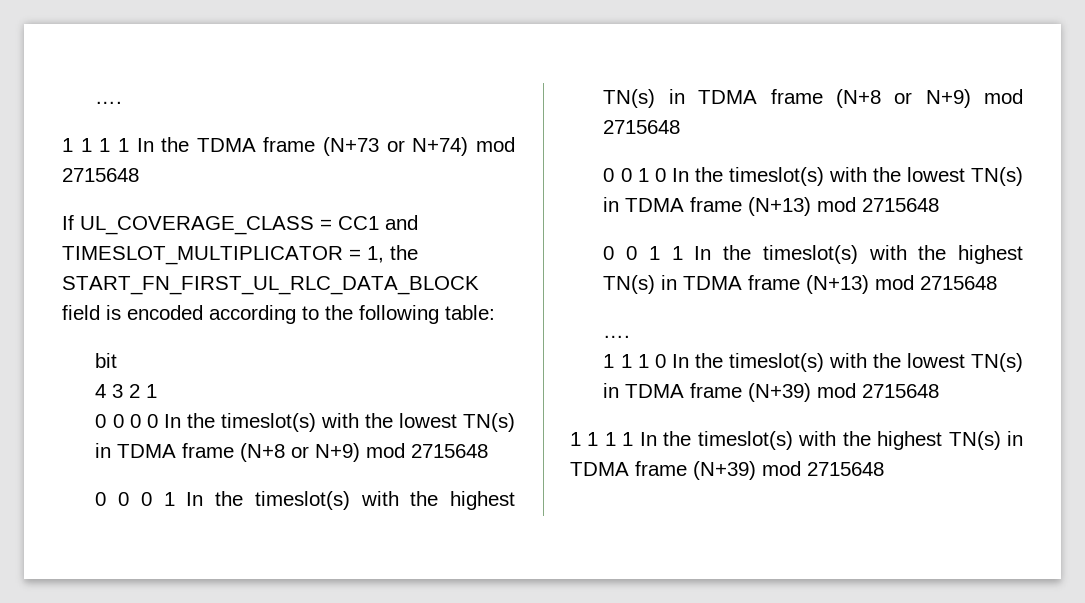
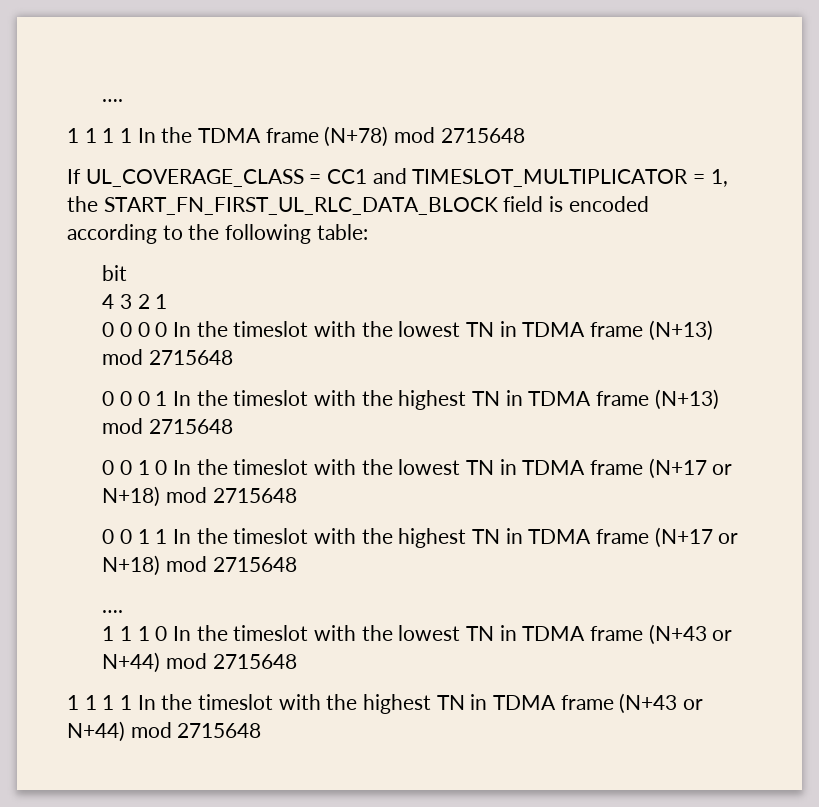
[323,137,469,156] (N+73 or N+74) -> [324,126,389,147] (N+78)
[220,413,515,432] [95,443,361,462] timeslot(s) with the lowest TN(s) in TDMA frame (N+8 or N+9) -> [233,320,713,341] timeslot with the lowest TN in TDMA frame (N+13)
[254,491,515,510] [603,89,1023,108] [603,120,681,134] [603,167,1023,186] [603,197,940,216] timeslot(s) with the highest TN(s) in TDMA frame (N+8 or N+9) mod 2715648 // 0 0 1 0 In the timeslot(s) with the lowest TN(s) in TDMA frame (N+13) mod 2715648 -> [233,389,719,410] [102,418,233,434] [102,458,733,479] [102,486,297,507] timeslot with the highest TN in TDMA frame (N+13) mod 2715648 // 0 0 1 0 In the timeslot with the lowest TN in TDMA frame (N+17 or N+18) mod 2715648
[762,245,1023,264] [603,275,870,294] timeslot(s) with the highest TN(s) in TDMA frame (N+13) -> [233,527,739,548] [102,555,161,576] timeslot with the highest TN in TDMA frame (N+17 or N+18)
[728,353,1023,372] [603,383,812,402] timeslot(s) with the lowest TN(s) in TDMA frame (N+39) -> [233,624,733,645] [102,652,161,673] timeslot with the lowest TN in TDMA frame (N+43 or N+44)
[697,431,1023,450] [570,461,756,480] timeslot(s) with the highest TN(s) in TDMA frame (N+39) -> [198,693,704,714] [67,721,125,742] timeslot with the highest TN in TDMA frame (N+43 or N+44)

